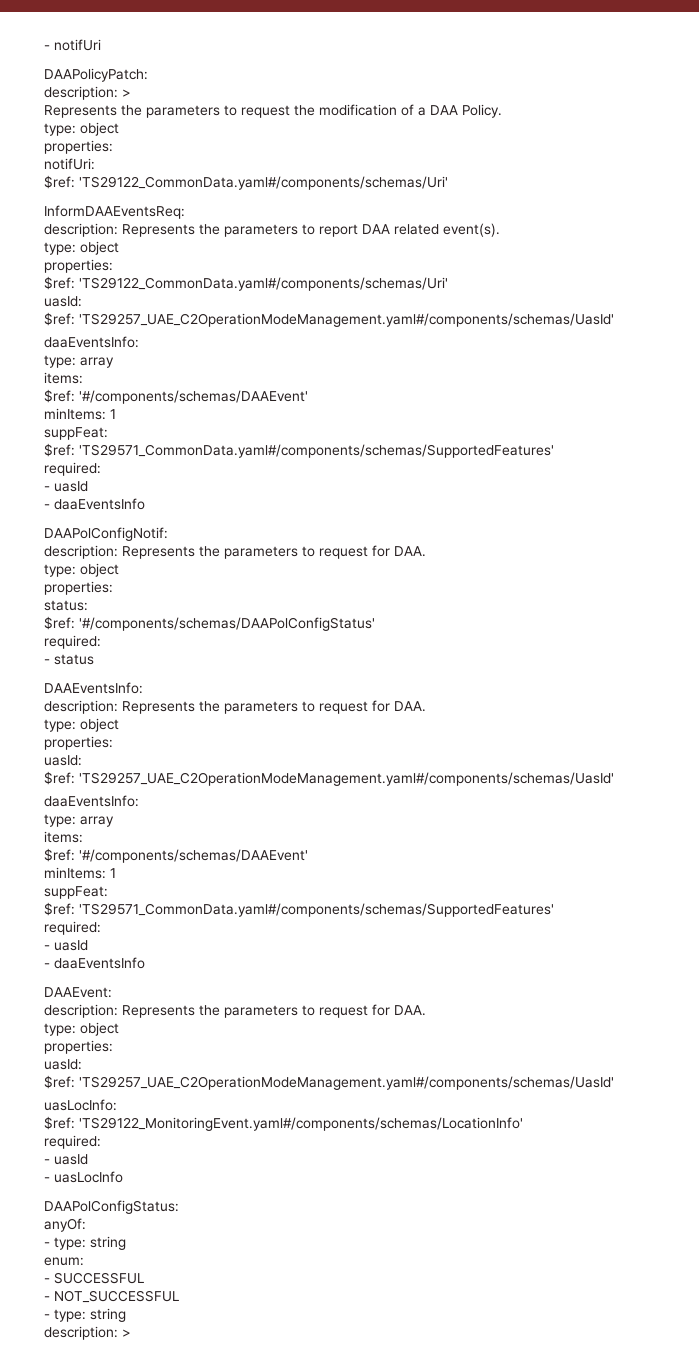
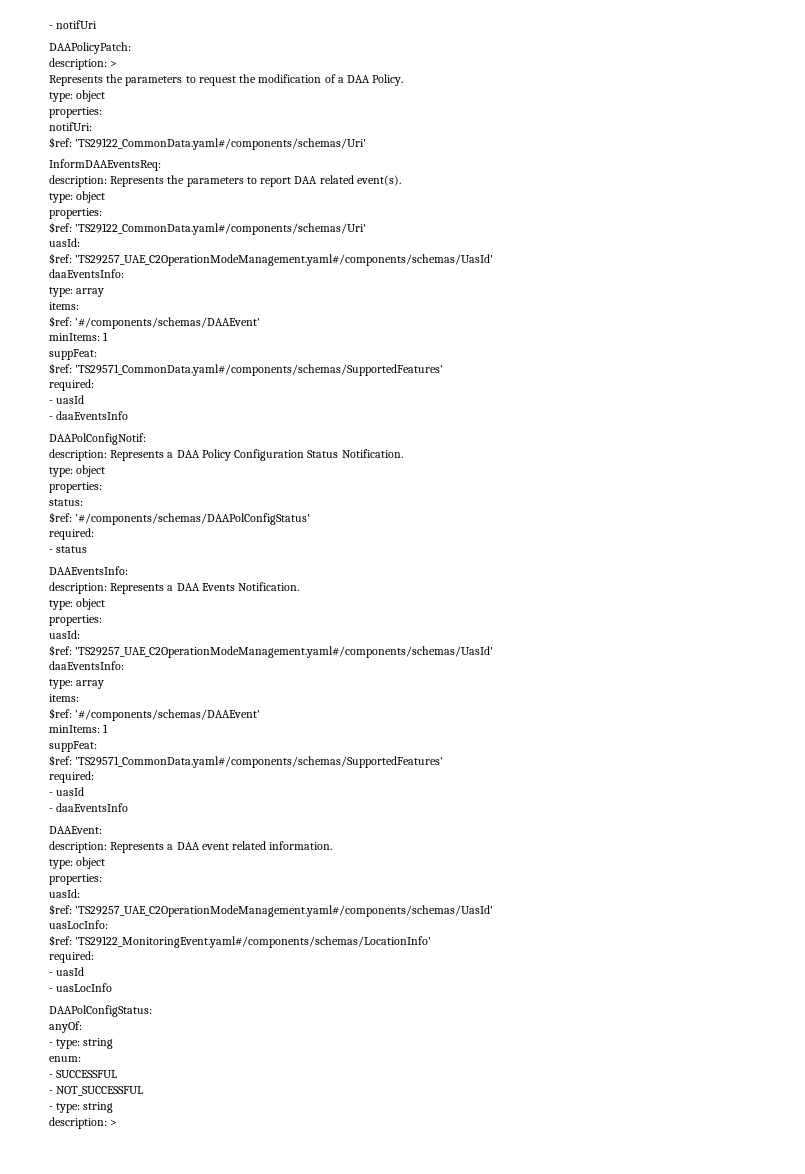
[199,545,426,559] the parameters to request for DAA. -> [167,449,403,461] a DAA Policy Configuration Status Notification.
[199,700,426,714] the parameters to request for DAA. -> [167,582,300,591] a DAA Events Notification.
[199,1004,426,1018] the parameters to request for DAA. -> [167,841,333,850] a DAA event related information.

